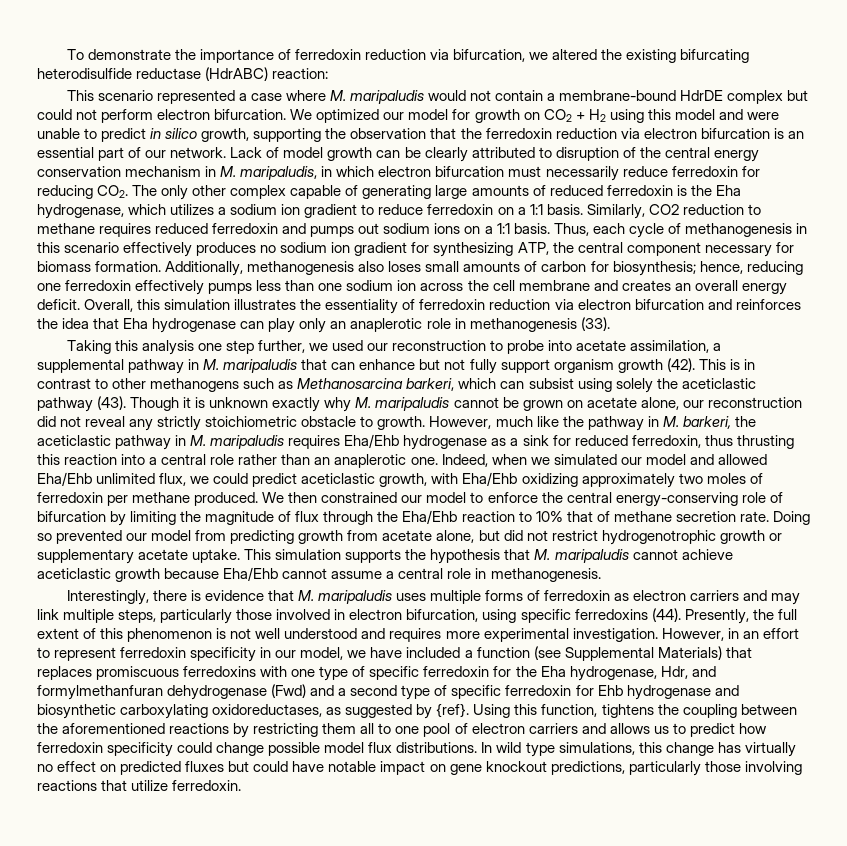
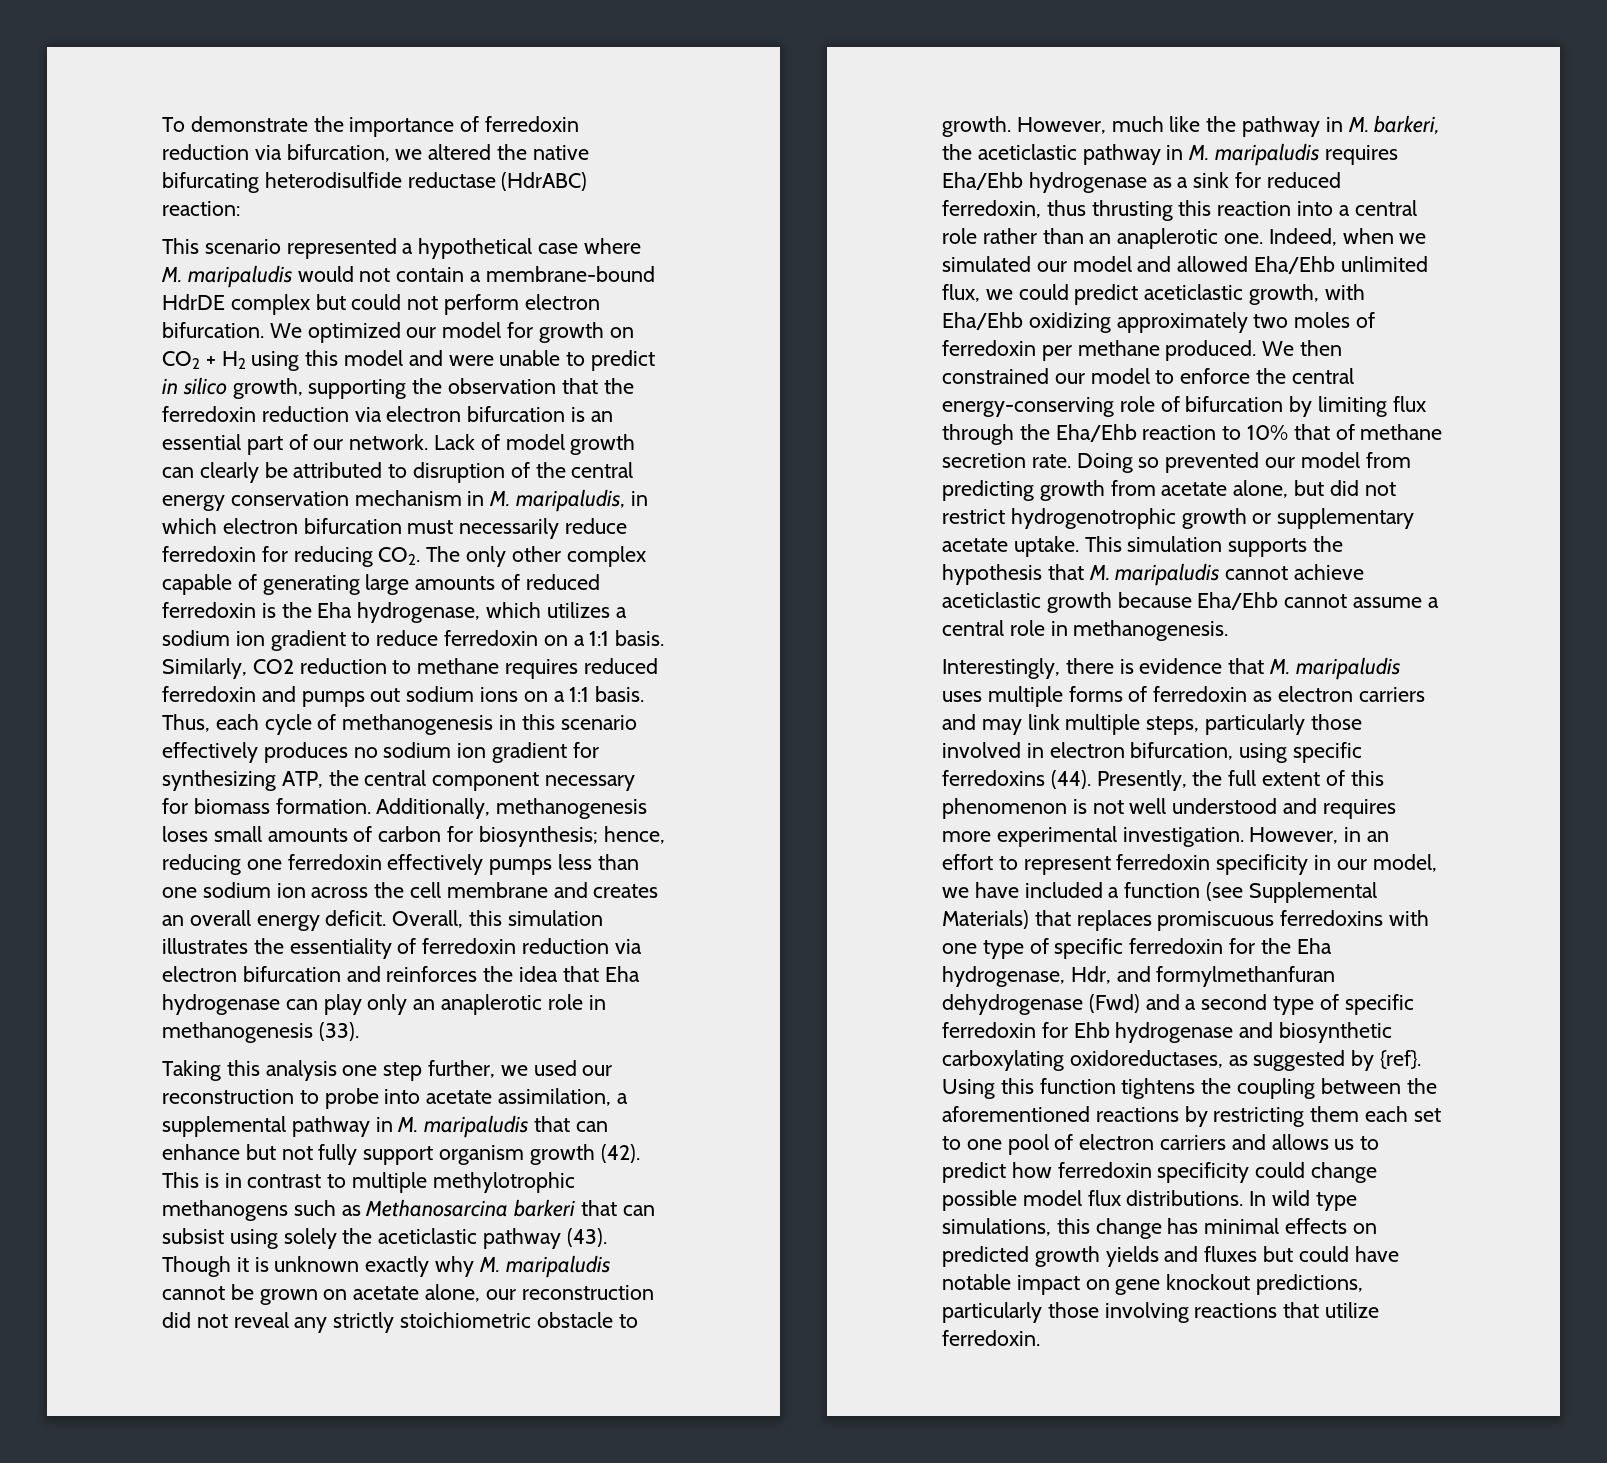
[626,49,677,63] existing -> [532,145,589,160] native
(247, 97) none -> [418,238,533,259] hypothetical
[404,147,468,162] be clearly -> [199,462,288,483] clearly be
[358,261,385,272] also -> (648, 808) none
[112,378,147,389] other -> [352,1172,575,1193] multiple methylotrophic
[406,378,497,391] barkeri, which -> [514,1199,618,1217] barkeri that
[180,511,292,525] the magnitude of -> (1388, 406) none
[541,704,598,717] function, -> [1039,1078,1116,1094] function
[360,723,375,734] all -> [1365,1106,1441,1122] each set
[744,742,796,757] [37,761,182,775] virtually no effect on predicted -> [1204,1218,1377,1234] [942,1246,1199,1267] minimal effects on predicted growth yields and

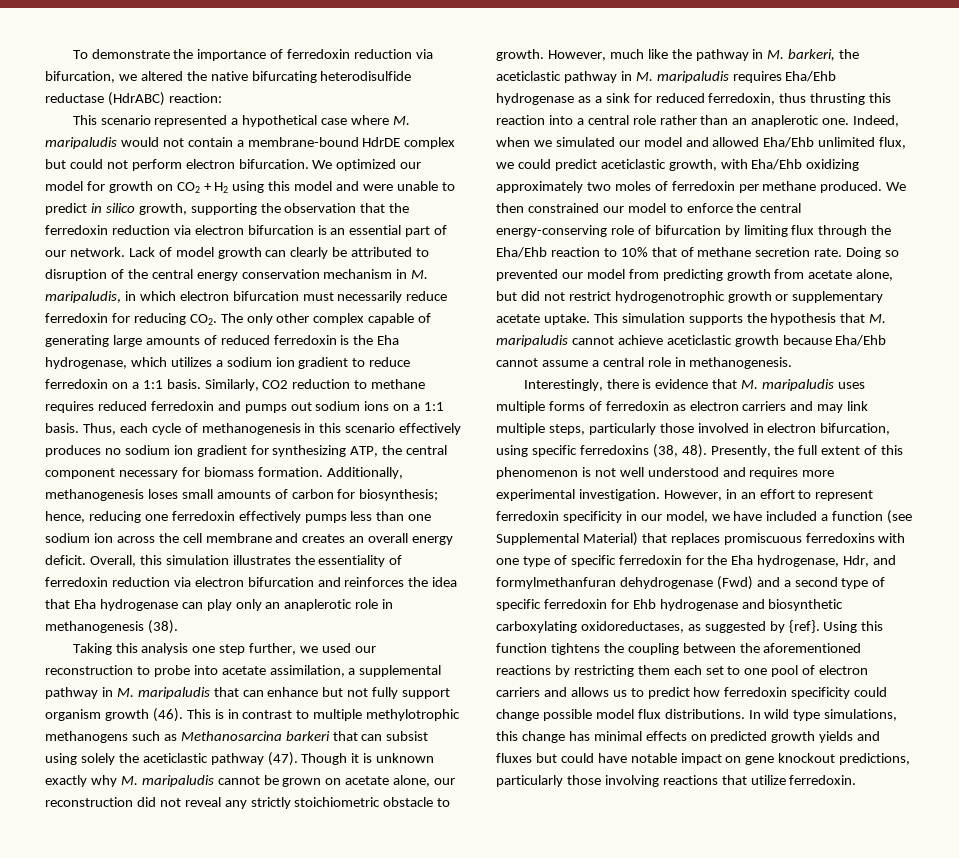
[318,1022,359,1041] (33). -> [147,620,178,634] (38).
[600,1144,640,1163] (42). -> [152,708,183,722] (46).
[566,1228,607,1247] (43). -> [267,752,298,766] (47).
[1050,770,1091,789] (44). -> [652,444,707,458] (38, 48).
[942,910,1029,929] Materials) -> [582,532,638,546] Material)

